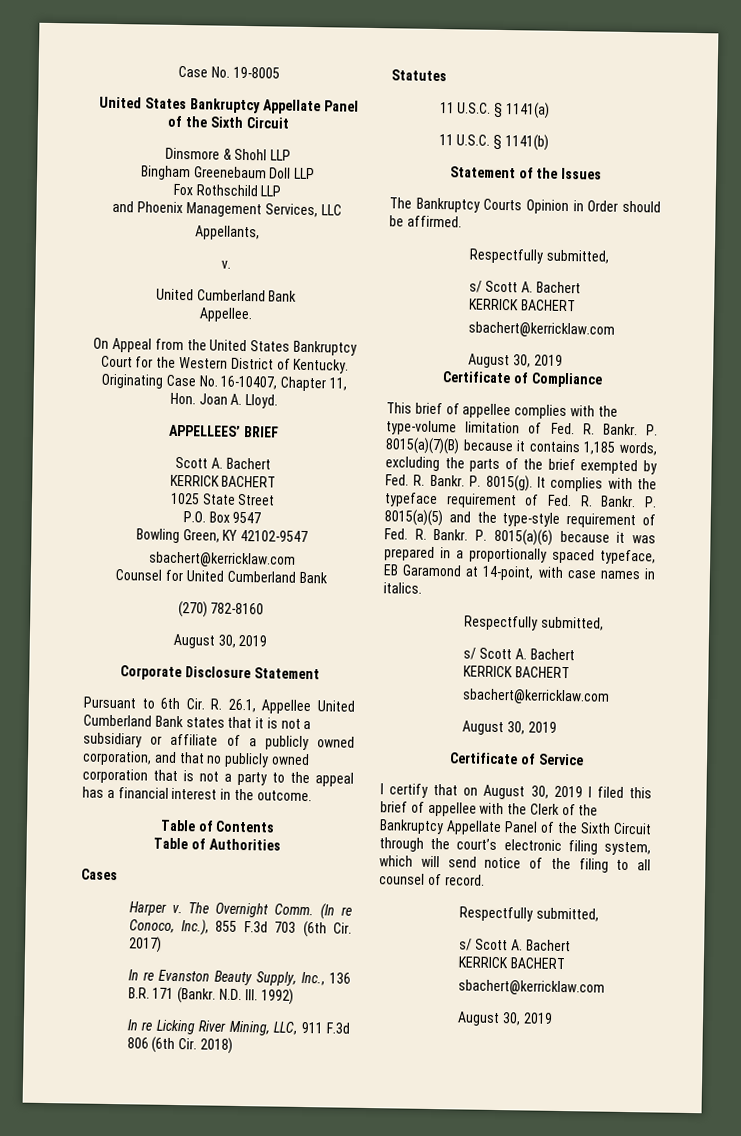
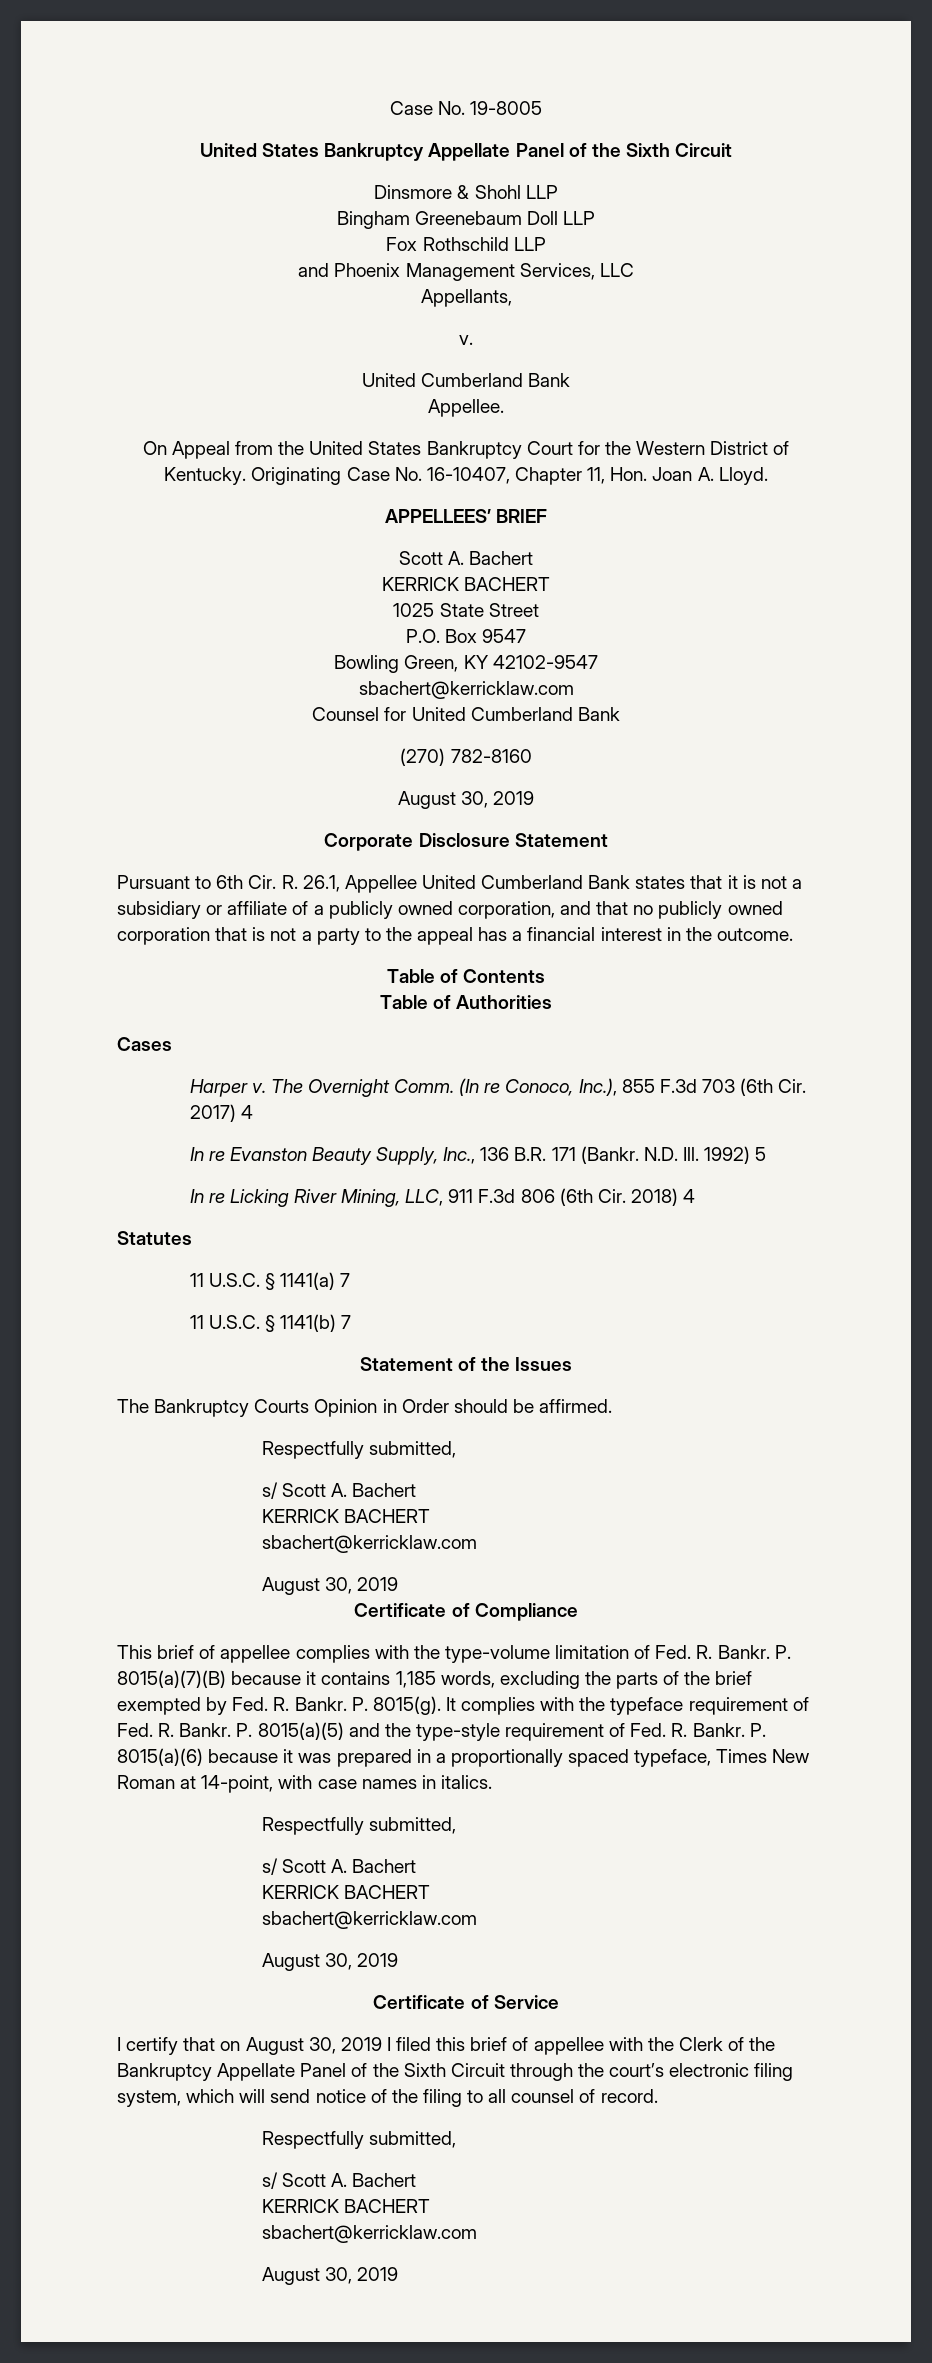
(162, 944) none -> [240,1105,253,1119] 4
(294, 996) none -> [755,1147,767,1161] 5
(233, 1045) none -> [683,1189,696,1203] 4
(550, 110) none -> [340,1273,351,1287] 7
(549, 142) none -> [341,1315,352,1329] 7
[383,564,463,577] EB Garamond -> [716,1749,810,1763] [117,1775,175,1789] Times New Roman

